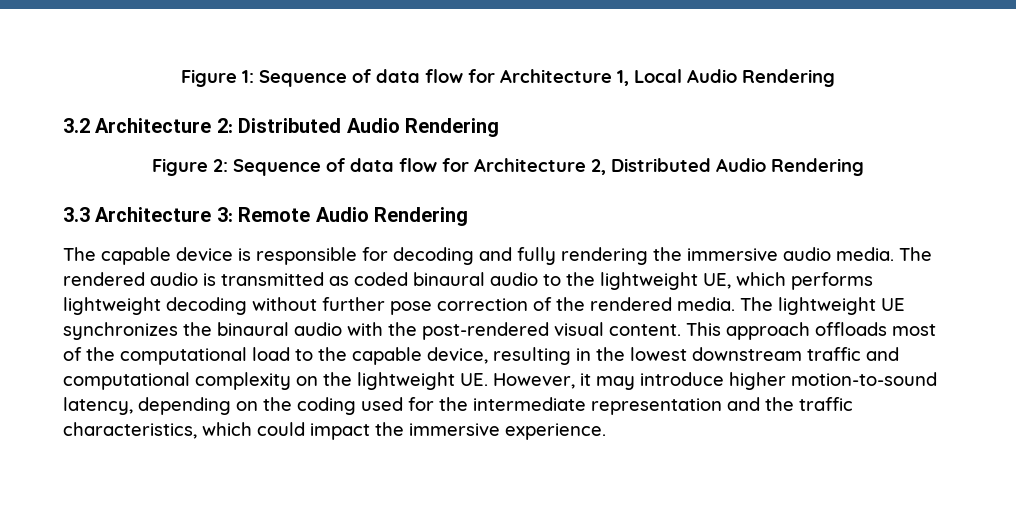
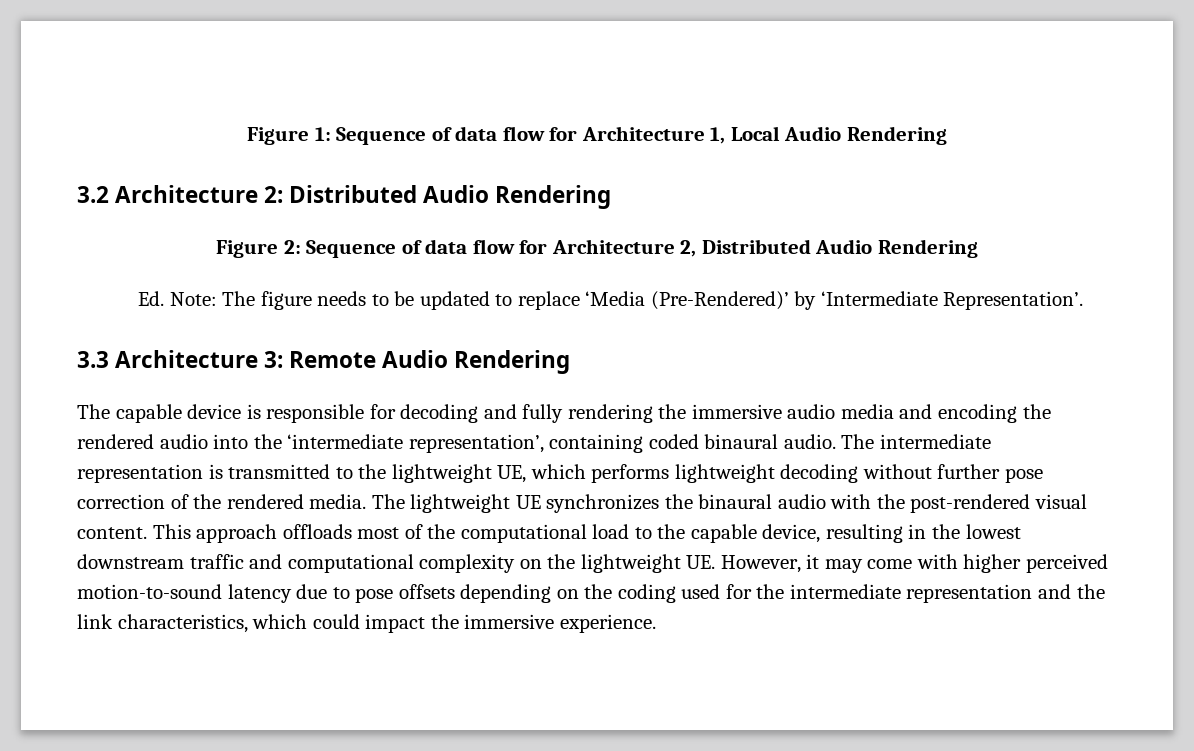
(864, 167) none -> [137,291,1084,310] // Ed. Note: The figure needs to be updated to replace ‘Media (Pre-Rendered)’ by ‘Intermediate Representation’.
[836,247,932,261] [63,272,538,286] media. The rendered audio is transmitted as coded binaural audio -> [840,404,1051,423] [77,434,991,453] [77,464,331,483] media and encoding the rendered audio into the ‘intermediate representation’, containing coded binaural audio. The intermediate representation is transmitted
[640,372,937,390] [63,397,133,415] introduce higher motion-to-sound latency, -> [867,554,1109,573] [77,584,455,603] come with higher perceived motion-to-sound latency due to pose offsets
[799,397,853,411] traffic -> [77,614,113,629] link

